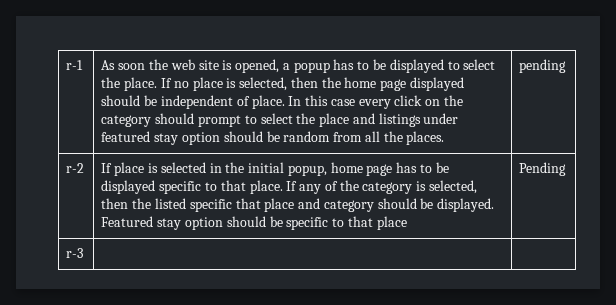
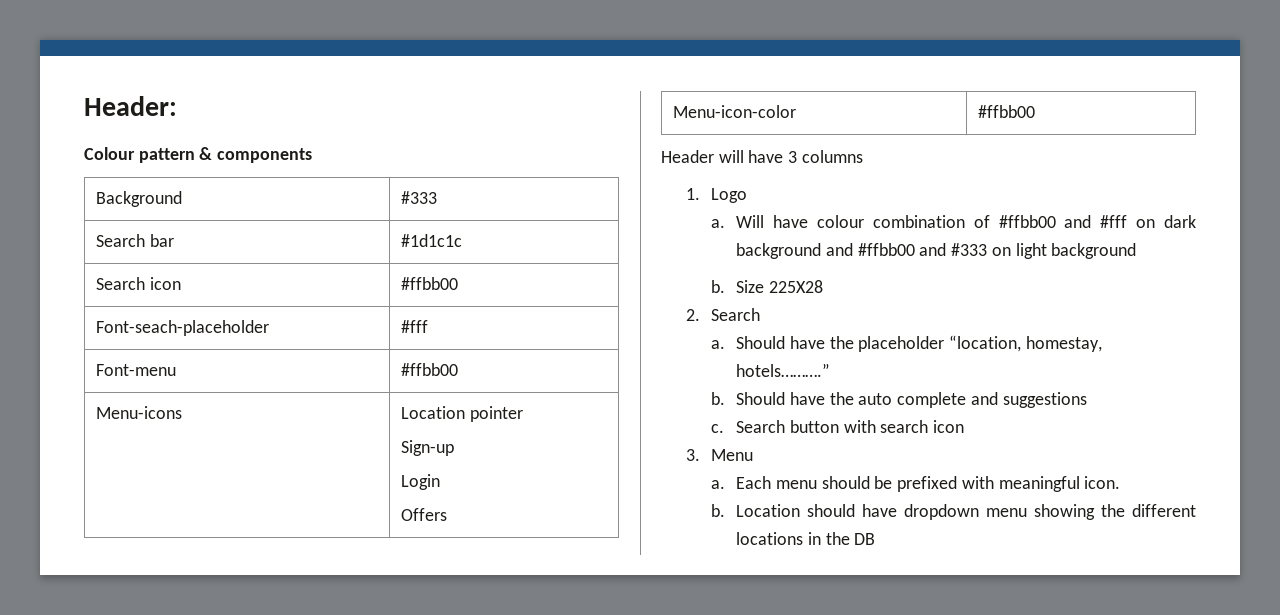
[66,60,84,70] [101,59,496,73] [101,77,464,91] [101,95,463,109] [101,113,459,127] [101,131,445,145] [519,59,567,73] [66,163,85,173] [101,162,449,176] [101,180,477,194] [101,198,495,212] [101,216,407,230] [519,162,567,176] [66,248,84,258] r-1 | As soon the web site is opened, a popup has to be displayed to select the place. If no place is selected, then the home page displayed should be independent of place. In this case every click on the category should prompt to select the place and listings under featured stay option should be random from all the places. | pending // r-2 | If place is selected in the initial popup, home page has to be displayed specific to that place. If any of the category is selected, then the listed specific that place and category should be displayed. Featured stay option should be specific to that place | Pending // r-3 | | -> [84,96,177,116] [84,147,313,163] [96,191,183,207] [401,191,438,204] [96,234,174,247] [401,234,463,247] [96,277,181,290] [401,277,459,290] [96,320,270,336] [401,320,429,333] [96,364,177,376] [401,363,459,376] [96,406,183,419] [401,406,523,422] [401,440,455,456] [401,474,441,490] [401,508,448,521] [673,105,797,118] [978,105,1036,118] [661,150,863,163] [686,188,748,203] [711,215,1196,228] [736,243,1137,259] [711,280,823,293] [686,308,761,321] [711,335,1102,352] [736,363,831,377] [711,392,1087,408] [711,420,965,433] [686,449,754,461] [711,476,1121,492] [711,504,1196,520] [736,532,876,545] Header: // Colour pattern & components // Background | #333 // Search bar | #1d1c1c // Search icon | #ffbb00 // Font-seach-placeholder | #fff // Font-menu | #ffbb00 // Menu-icons | Location pointer // Sign-up // Login // Offers // Menu-icon-color | #ffbb00 // Header will have 3 columns // 1. Logo // a. Will have colour combination of #ffbb00 and #fff on dark background and #ffbb00 and #333 on light background // b. Size 225X28 // 2. Search // a. Should have the placeholder “location, homestay, hotels……….” // b. Should have the auto complete and suggestions // c. Search button with search icon // 3. Menu // a. Each menu should be prefixed with meaningful icon. // b. Location should have dropdown menu showing the different locations in the DB

